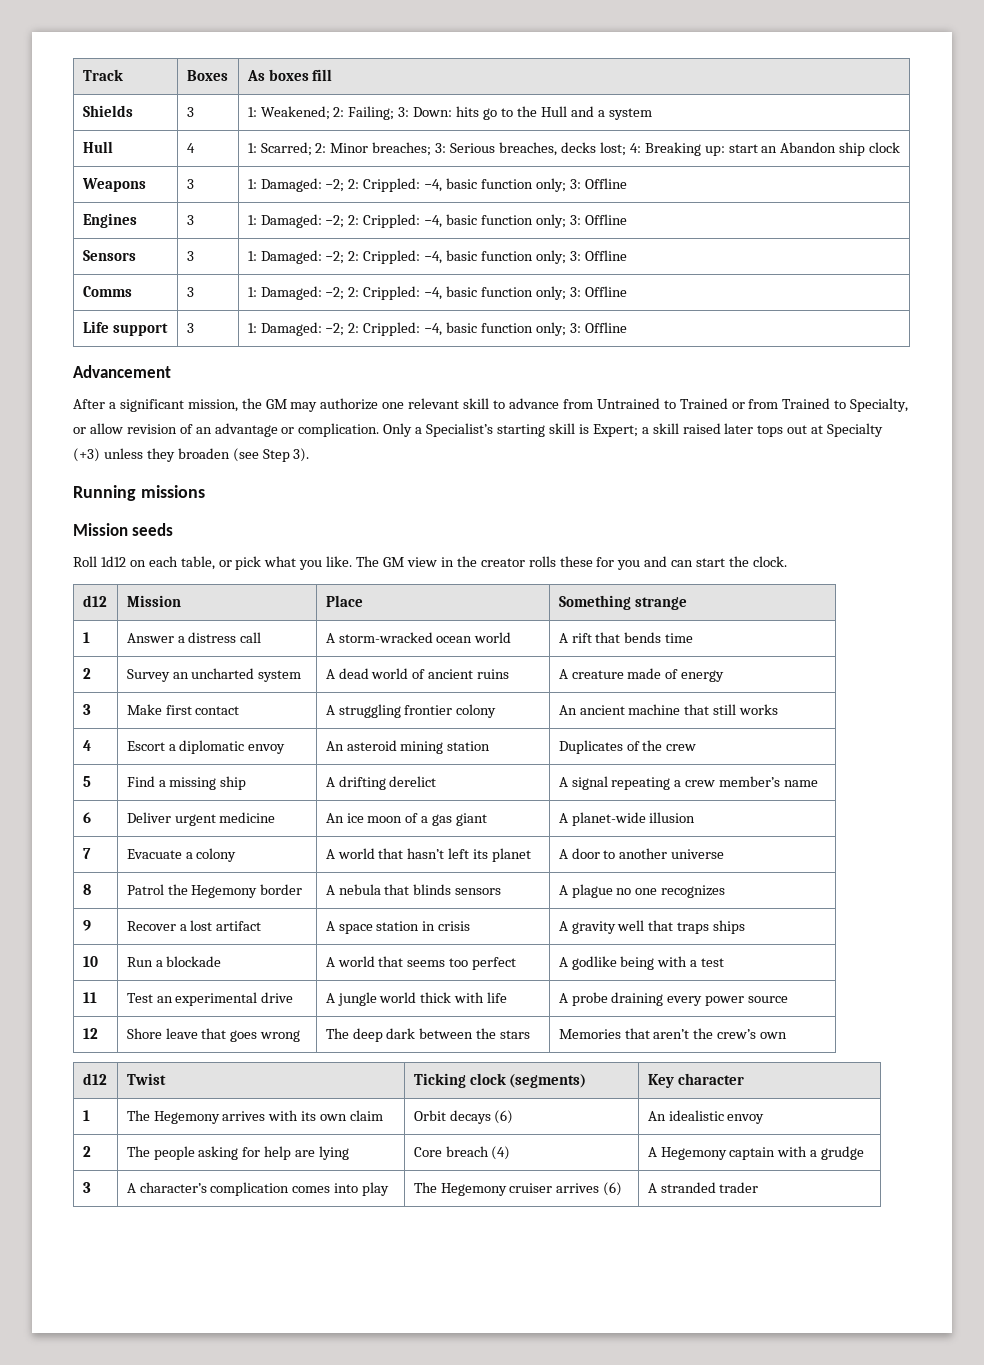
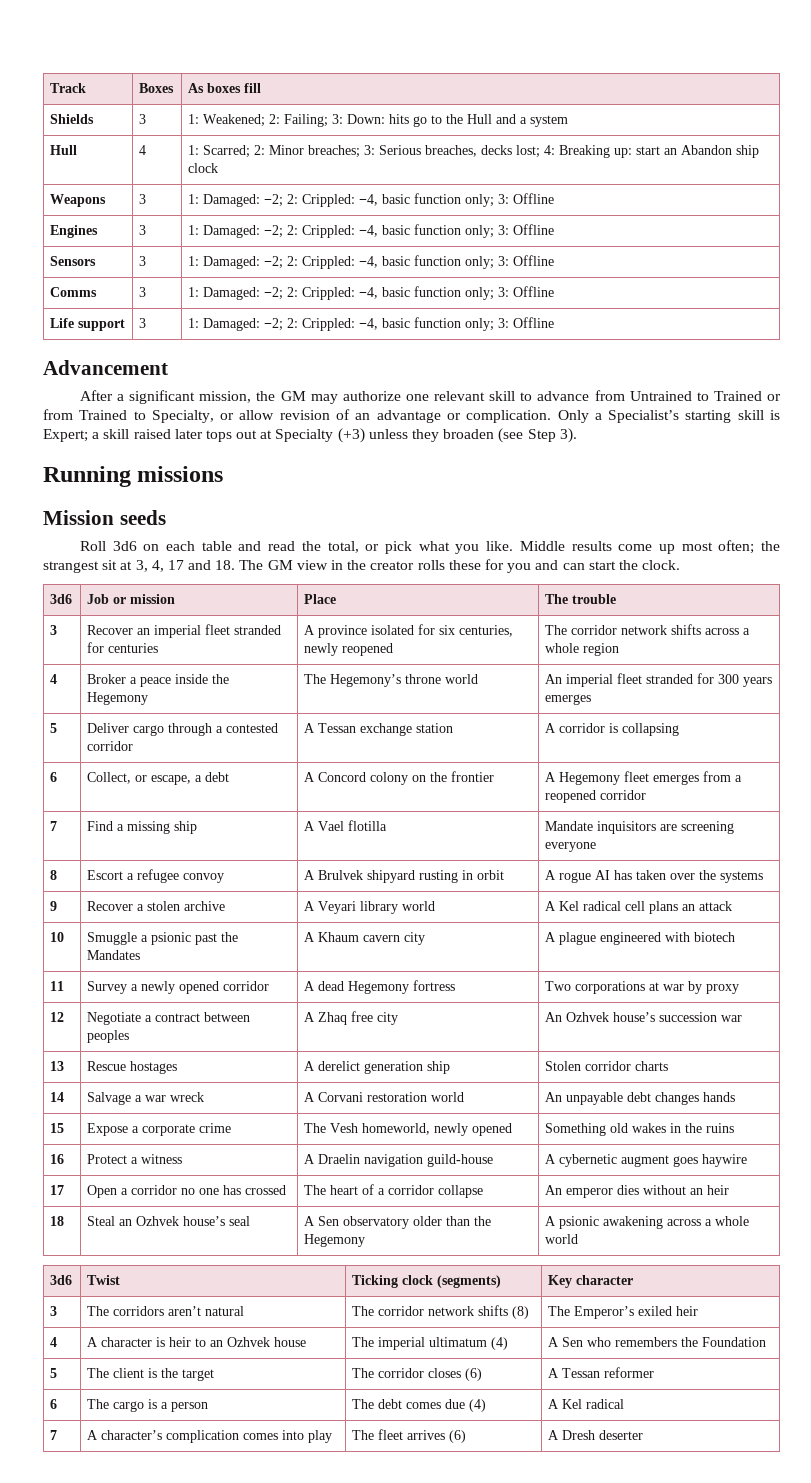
[100,556,126,567] 1d12 -> [112,541,137,551] 3d6
[180,556,215,570] table, -> [201,541,359,553] table and read the total,
(353, 561) none -> [519,540,780,554] [43,560,236,573] Middle results come up most often; the strangest sit at 3, 4, 17 and 18.
[82,595,107,607] [126,595,181,607] [325,595,363,607] [558,595,687,610] [82,632,90,643] [126,632,262,643] [325,632,512,643] [558,632,694,643] [82,668,91,679] [126,668,302,682] [325,668,510,679] [558,668,725,682] [82,704,91,715] [126,704,240,715] [325,704,497,718] [558,704,779,715] [82,740,91,751] [126,740,286,754] [325,740,491,754] [558,740,697,754] [82,776,91,787] d12 | Mission | Place | Something strange // 1 | Answer a distress call | A storm-wracked ocean world | A rift that bends time // 2 | Survey an uncharted system | A dead world of ancient ruins | A creature made of energy // 3 | Make first contact | A struggling frontier colony | An ancient machine that still works // 4 | Escort a diplomatic envoy | An asteroid mining station | Duplicates of the crew // 5 -> [50,594,73,604] [87,594,176,604] [304,594,337,604] [545,594,617,604] [50,625,58,635] [87,624,282,638] [87,642,159,653] [304,624,514,638] [304,643,394,656] [545,624,751,635] [545,643,620,656] [50,674,58,684] [87,674,230,687] [87,692,149,705] [304,674,479,687] [545,673,773,687] [545,694,592,705] [50,723,58,733] [87,723,279,736] [87,741,134,751] [304,723,454,736] [545,723,680,736] [50,772,58,782] [87,772,230,785] [304,771,495,785] [545,771,743,785] [545,790,647,803] [50,821,58,831] 3d6 | Job or mission | Place | The trouble // 3 | Recover an imperial fleet stranded for centuries | A province isolated for six centuries, newly reopened | The corridor network shifts across a whole region // 4 | Broker a peace inside the Hegemony | The Hegemony’s throne world | An imperial fleet stranded for 300 years emerges // 5 | Deliver cargo through a contested corridor | A Tessan exchange station | A corridor is collapsing // 6 | Collect, or escape, a debt | A Concord colony on the frontier | A Hegemony fleet emerges from a reopened corridor // 7
[338,776,437,790] [558,776,819,790] [82,812,91,823] [126,812,276,826] [325,813,488,826] [558,812,696,826] [82,848,91,859] [126,848,237,862] [325,848,532,862] [558,848,725,859] [82,884,91,895] [126,884,303,898] [325,884,502,895] [558,884,726,898] drifting derelict | A signal repeating a crew member’s name // 6 | Deliver urgent medicine | An ice moon of a gas giant | A planet-wide illusion // 7 | Evacuate a colony | A world that hasn’t left its planet | A door to another universe // 8 | Patrol the Hegemony border | A nebula that blinds sensors | A plague no one recognizes -> [318,820,388,831] [545,821,735,834] [545,842,597,852] [50,870,58,880] [87,869,225,883] [304,870,505,883] [545,870,764,883] Vael flotilla | Mandate inquisitors are screening everyone // 8 | Escort a refugee convoy | A Brulvek shipyard rusting in orbit | A rogue AI has taken over the systems
[190,920,262,931] [325,921,471,934] [558,920,746,934] [82,956,98,967] [126,956,222,967] [325,956,517,970] [558,956,725,970] [82,992,97,1003] [126,992,294,1006] [325,992,508,1006] [558,992,789,1006] [82,1028,98,1039] [126,1028,301,1042] [325,1028,531,1042] [558,1028,788,1039] [82,1073,107,1085] lost artifact | A space station in crisis | A gravity well that traps ships // 10 | Run a blockade | A world that seems too perfect | A godlike being with a test // 11 | Test an experimental drive | A jungle world thick with life | A probe draining every power source // 12 | Shore leave that goes wrong | The deep dark between the stars | Memories that aren’t the crew’s own // d12 -> [147,901,226,911] [304,901,436,914] [545,901,733,914] [50,932,65,942] [87,932,239,945] [87,950,141,960] [304,932,426,945] [545,932,736,945] [50,981,65,991] [87,981,270,994] [304,980,456,994] [545,981,740,994] [50,1012,65,1022] [87,1012,251,1025] [87,1030,130,1043] [304,1011,399,1025] [545,1012,743,1022] [50,1061,65,1071] [87,1061,178,1074] [304,1061,451,1074] [545,1061,669,1071] [50,1092,65,1102] [87,1092,205,1105] [304,1092,465,1102] [545,1092,736,1105] [50,1123,65,1133] [87,1123,232,1136] [304,1123,513,1136] [545,1123,735,1136] [50,1154,65,1164] [87,1154,183,1164] [304,1154,494,1167] [545,1154,748,1167] [50,1185,65,1195] [87,1185,287,1198] [304,1184,484,1198] [545,1185,730,1198] [50,1216,65,1226] [87,1216,251,1226] [304,1216,492,1229] [304,1234,366,1247] [545,1216,750,1229] [545,1234,579,1244] [50,1275,73,1285] stolen archive | A Veyari library world | A Kel radical cell plans an attack // 10 | Smuggle a psionic past the Mandates | A Khaum cavern city | A plague engineered with biotech // 11 | Survey a newly opened corridor | A dead Hegemony fortress | Two corporations at war by proxy // 12 | Negotiate a contract between peoples | A Zhaq free city | An Ozhvek house’s succession war // 13 | Rescue hostages | A derelict generation ship | Stolen corridor charts // 14 | Salvage a war wreck | A Corvani restoration world | An unpayable debt changes hands // 15 | Expose a corporate crime | The Vesh homeworld, newly opened | Something old wakes in the ruins // 16 | Protect a witness | A Draelin navigation guild-house | A cybernetic augment goes haywire // 17 | Open a corridor no one has crossed | The heart of a corridor collapse | An emperor dies without an heir // 18 | Steal an Ozhvek house’s seal | A Sen observatory older than the Hegemony | A psionic awakening across a whole world // 3d6
[82,1110,90,1121] [126,1110,384,1124] [413,1110,514,1124] [647,1110,765,1124] [82,1146,91,1157] [126,1146,350,1160] [413,1146,511,1160] [647,1146,865,1160] [82,1182,91,1193] 1 | The Hegemony arrives with its own claim | Orbit decays (6) | An idealistic envoy // 2 | The people asking for help are lying | Core breach (4) | A Hegemony captain with a grudge // 3 -> [50,1306,58,1316] [87,1306,245,1316] [352,1305,530,1319] [548,1306,699,1319] [50,1337,58,1347] [87,1337,307,1347] [352,1337,509,1350] [548,1337,767,1347] [50,1368,58,1378] [87,1368,215,1381] [352,1368,483,1381] [548,1367,655,1378] [50,1399,58,1409] [87,1399,209,1412] [352,1399,487,1412] [548,1399,625,1409] [50,1430,58,1440] 3 | The corridors aren’t natural | The corridor network shifts (8) | The Emperor’s exiled heir // 4 | A character is heir to an Ozhvek house | The imperial ultimatum (4) | A Sen who remembers the Foundation // 5 | The client is the target | The corridor closes (6) | A Tessan reformer // 6 | The cargo is a person | The debt comes due (4) | A Kel radical // 7
[440,1183,553,1196] Hegemony cruiser -> [378,1429,404,1440] fleet
[660,1182,759,1193] stranded trader -> [562,1430,644,1440] Dresh deserter

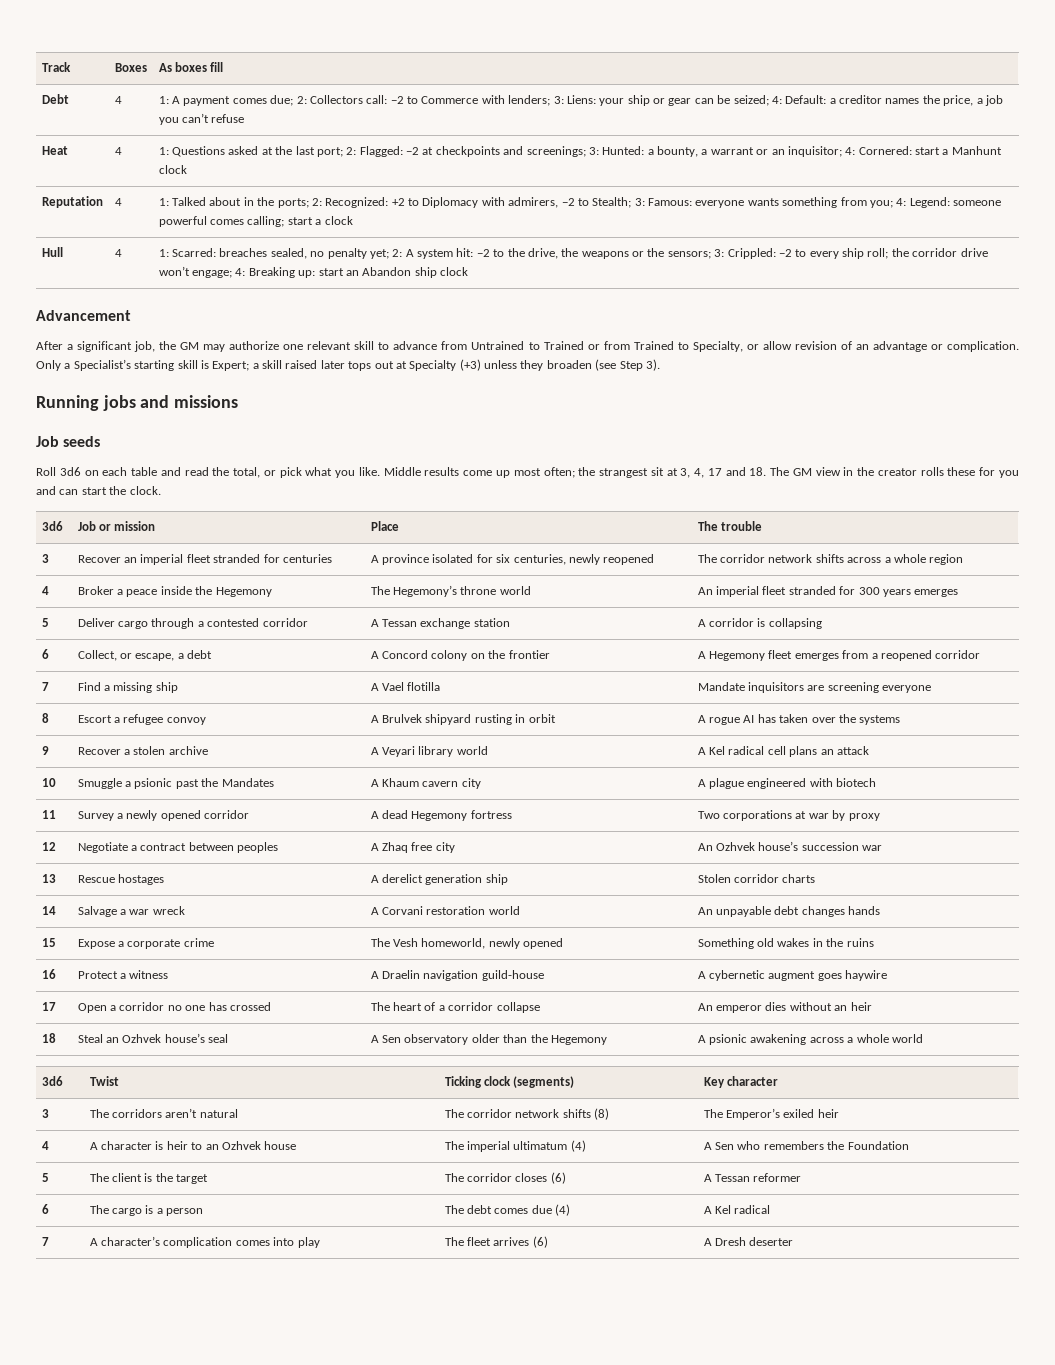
[50,114,95,124] [139,114,147,124] [188,114,569,127] [50,145,78,155] [139,145,147,155] [188,145,541,158] Shields | 3 | 1: Weakened; 2: Failing; 3: Down: hits go to the Hull and a system // Hull | 4 | 1: Scarred; 2: Minor breaches; 3: Serious breaches, decks lost; -> [41,94,69,104] [114,96,122,104] [158,95,1003,106] [158,113,245,125] [41,146,68,155] [114,147,122,155] [158,146,1002,157] [158,165,187,174] [41,196,103,208] [114,198,122,206] [158,197,1002,208] [158,216,353,227] [41,247,63,257] [114,249,122,257] [158,248,988,259] [158,266,233,278] Debt | 4 | 1: A payment comes due; 2: Collectors call: −2 to Commerce with lenders; 3: Liens: your ship or gear can be seized; 4: Default: a creditor names the price, a job you can’t refuse // Heat | 4 | 1: Questions asked at the last port; 2: Flagged: −2 at checkpoints and screenings; 3: Hunted: a bounty, a warrant or an inquisitor; 4: Cornered: start a Manhunt clock // Reputation | 4 | 1: Talked about in the ports; 2: Recognized: +2 to Diplomacy with admirers, −2 to Stealth; 3: Famous: everyone wants something from you; 4: Legend: someone powerful comes calling; start a clock // Hull | 4 | 1: Scarred: breaches sealed, no penalty yet; 2: A system hit: −2 to the drive, the weapons or the sensors; 3: Crippled: −2 to every ship roll; the corridor drive won’t engage;
[50,194,107,207] [139,194,147,204] [188,193,555,207] [50,225,99,238] [139,225,147,235] [188,224,555,238] [50,256,97,266] [139,256,147,266] [188,255,555,269] [50,287,98,297] [139,287,147,297] [188,286,555,300] [50,318,126,331] [139,318,147,328] [188,317,555,331] // Weapons | 3 | 1: Damaged: −2; 2: Crippled: −4, basic function only; 3: Offline // Engines | 3 | 1: Damaged: −2; 2: Crippled: −4, basic function only; 3: Offline // Sensors | 3 | 1: Damaged: −2; 2: Crippled: −4, basic function only; 3: Offline // Comms | 3 | 1: Damaged: −2; 2: Crippled: −4, basic function only; 3: Offline // Life support | 3 | 1: Damaged: −2; 2: Crippled: −4, basic function only; 3: Offline -> (469, 271) none
[199,391,252,403] mission, -> [134,341,156,352] job,
(131, 476) none -> [102,395,170,411] jobs and
[43,510,114,525] Mission -> [36,436,59,447] Job

